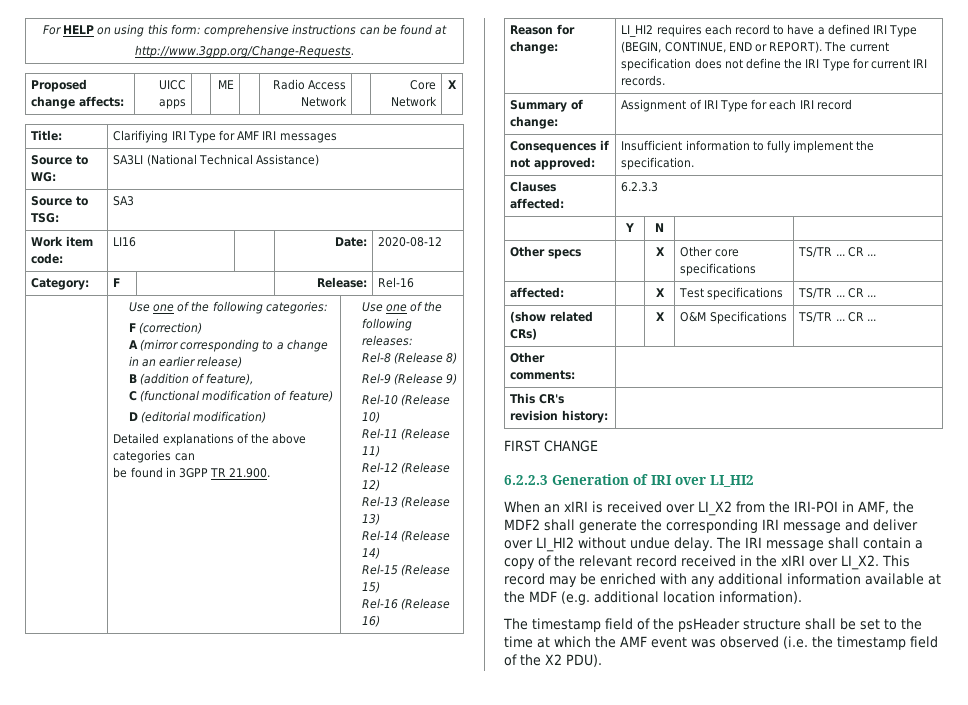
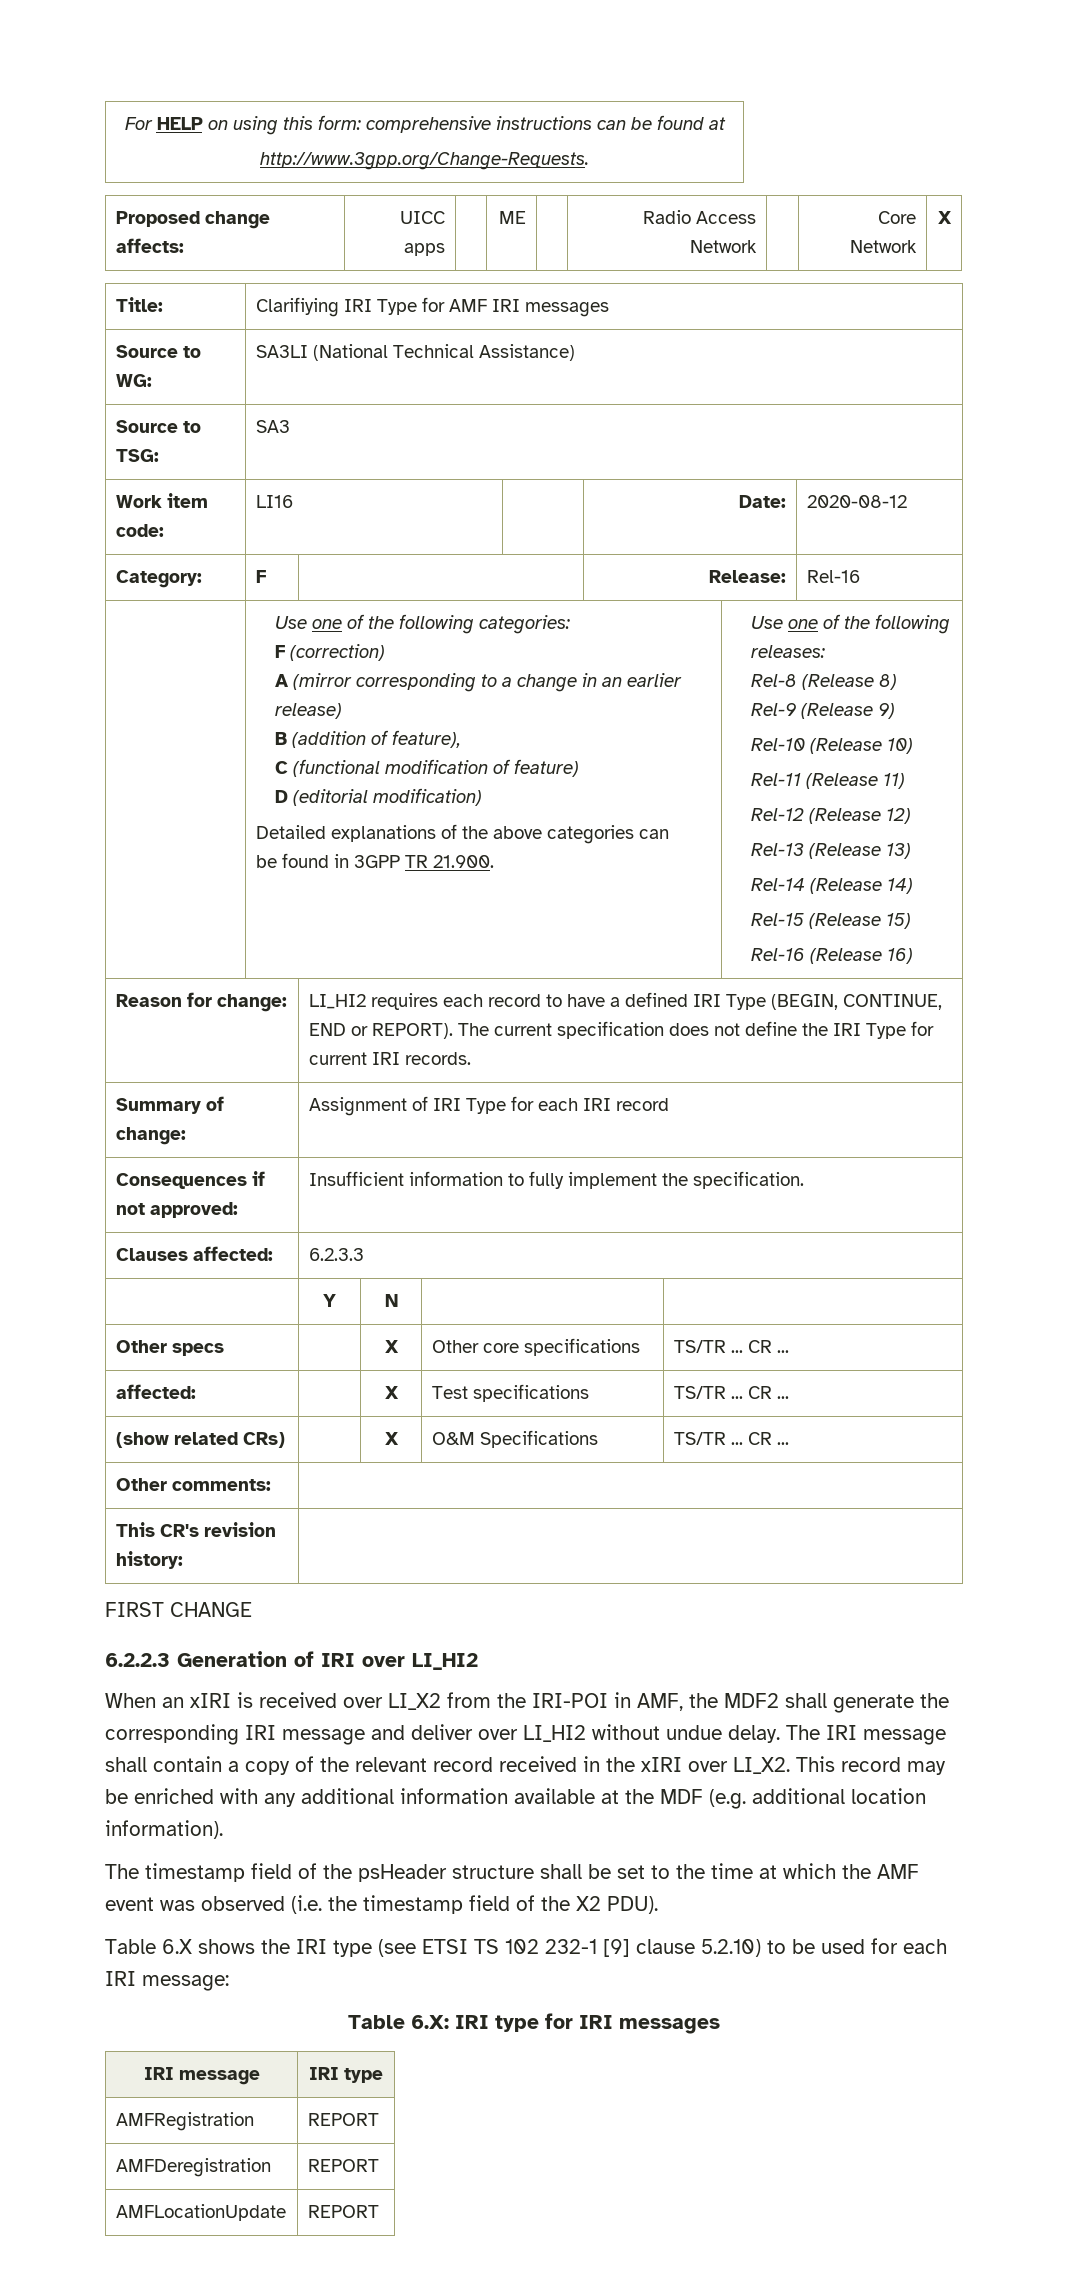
(602, 660) none -> [105,1938,947,1957] [105,1971,229,1991] [348,2013,720,2034] [143,2067,260,2085] [309,2067,383,2083] [115,2112,254,2131] [307,2113,379,2126] [115,2158,271,2177] [307,2159,379,2172] [115,2204,286,2221] [307,2205,379,2218] // Table 6.X shows the IRI type (see ETSI TS 102 232-1 [9] clause 5.2.10) to be used for each IRI message: // Table 6.X: IRI type for IRI messages // IRI message | IRI type // AMFRegistration | REPORT // AMFDeregistration | REPORT // AMFLocationUpdate | REPORT

